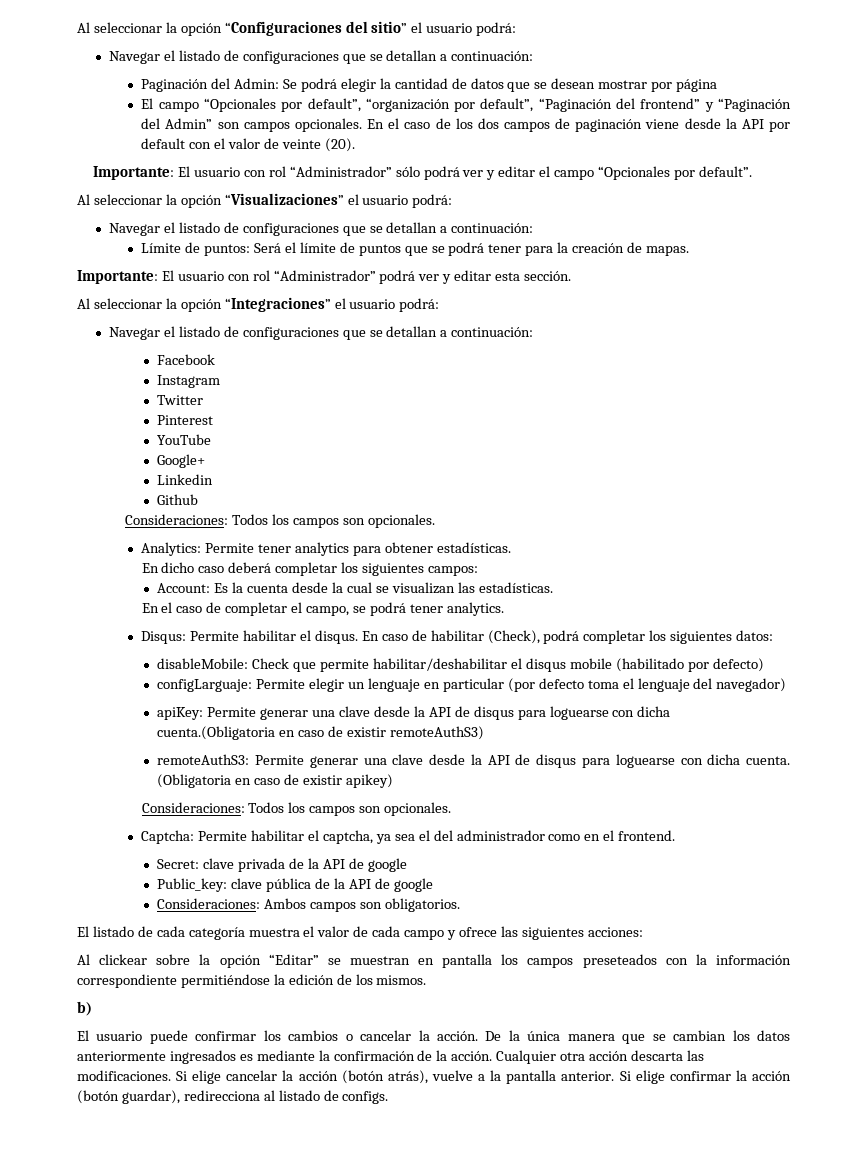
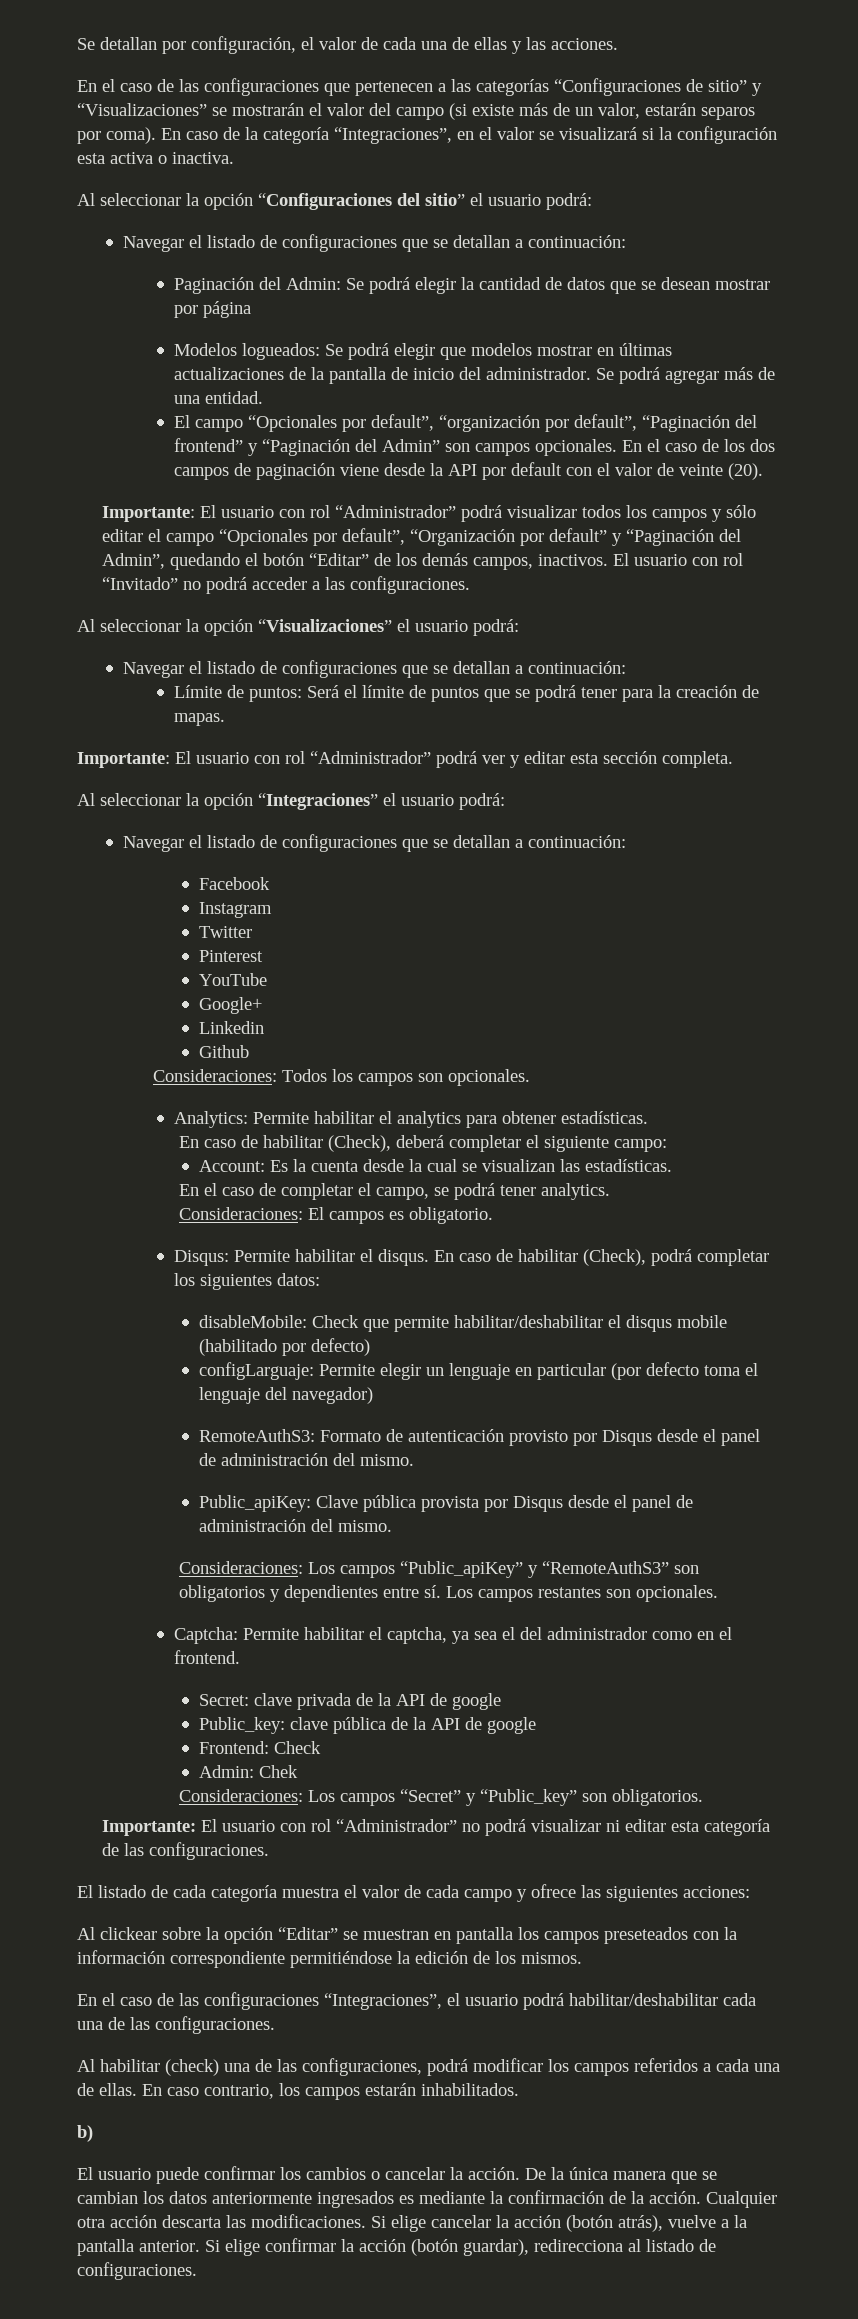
(77, 27) none -> [77,36,618,54] [77,78,762,96] [77,103,755,120] [77,126,777,144] [77,152,234,164] Se detallan por configuración, el valor de cada una de ellas y las acciones. // En el caso de las configuraciones que pertenecen a las categorías “Configuraciones de sitio” y “Visualizaciones” se mostrarán el valor del campo (si existe más de un valor, estarán separos por coma). En caso de la categoría “Integraciones”, en el valor se visualizará si la configuración esta activa o inactiva. //
(718, 85) none -> [173,343,672,360] [173,367,775,384] [173,391,263,404] // Modelos logueados: Se podrá elegir que modelos mostrar en últimas actualizaciones de la pantalla de inicio del administrador. Se podrá agregar más de una entidad.
[395,166,496,180] sólo podrá ver y -> [461,505,757,522] podrá visualizar todos los campos y sólo
[698,166,752,177] default”. -> [342,528,742,546] [102,553,744,570] [102,576,471,594] default”, “Organización por default” y “Paginación del Admin”, quedando el botón “Editar” de los demás campos, inactivos. El usuario con rol “Invitado” no podrá acceder a las configuraciones.
[524,271,572,281] sección. -> [603,751,733,768] sección completa.
[258,544,292,553] tener -> [313,1111,392,1124] habilitar el
[161,562,478,576] dicho caso deberá completar los siguientes campos: -> [203,1135,667,1152] caso de habilitar (Check), deberá completar el siguiente campo:
(504, 609) none -> [178,1207,493,1224] // Consideraciones: El campos es obligatorio.
[157,706,671,720] [157,726,485,740] [157,754,790,768] [157,774,394,788] [141,802,356,816] apiKey: Permite generar una clave desde la API de disqus para loguearse con dicha cuenta.(Obligatoria en caso de existir remoteAuthS3) // remoteAuthS3: Permite generar una clave desde la API de disqus para loguearse con dicha cuenta. (Obligatoria en caso de existir apikey) // Consideraciones: Todos los campos -> [199,1429,761,1446] [199,1453,415,1466] [199,1495,694,1512] [199,1519,393,1532] [178,1561,699,1578] [178,1585,601,1602] RemoteAuthS3: Formato de autenticación provisto por Disqus desde el panel de administración del mismo. // Public_apiKey: Clave pública provista por Disqus desde el panel de administración del mismo. // Consideraciones: Los campos “Public_apiKey” y “RemoteAuthS3” son obligatorios y dependientes entre sí. Los campos restantes
[157,898,461,912] Consideraciones: Ambos campos son obligatorios. -> [199,1741,322,1754] [199,1765,299,1778] [178,1789,703,1806] [102,1819,771,1836] [102,1842,270,1860] Frontend: Check // Admin: Chek // Consideraciones: Los campos “Secret” y “Public_key” son obligatorios. // Importante: El usuario con rol “Administrador” no podrá visualizar ni editar esta categoría de las configuraciones.
(427, 980) none -> [77,1992,756,2010] [77,2016,275,2034] [77,2058,780,2076] [77,2083,519,2100] // En el caso de las configuraciones “Integraciones”, el usuario podrá habilitar/deshabilitar cada una de las configuraciones. // Al habilitar (check) una de las configuraciones, podrá modificar los campos referidos a cada una de ellas. En caso contrario, los campos estarán inhabilitados.
[342,1091,389,1104] configs. -> [77,2262,197,2280] configuraciones.

